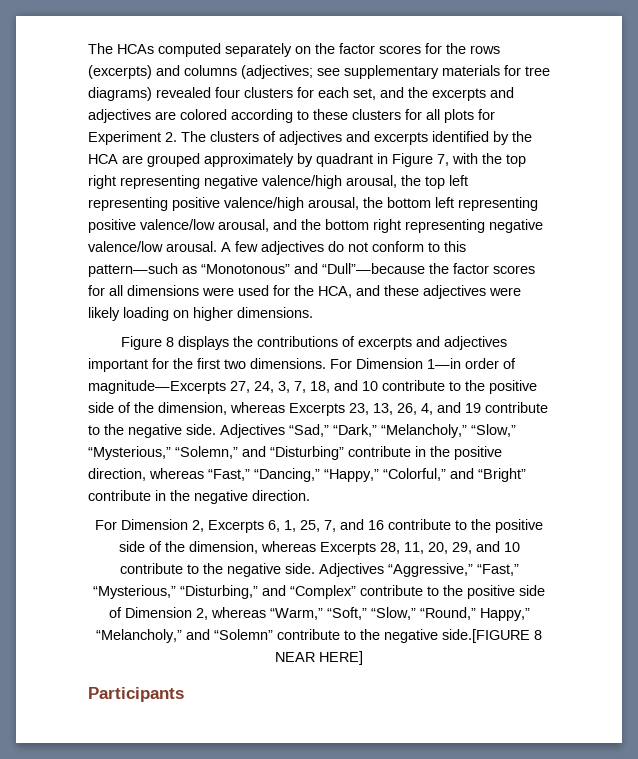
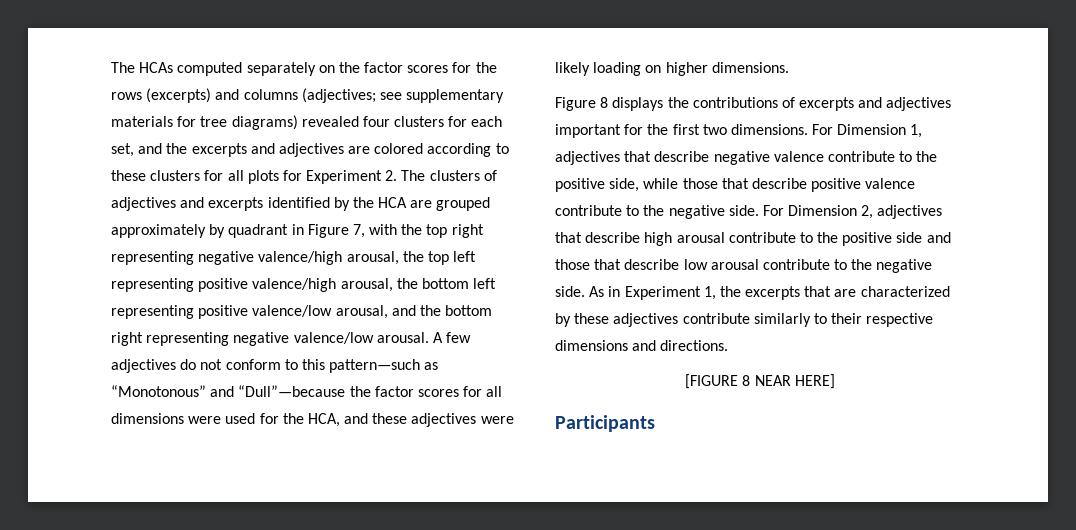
[427,358,516,369] [88,380,537,394] [88,402,548,416] [88,424,516,438] [88,446,502,460] [88,468,526,482] [88,490,310,504] [95,519,543,533] [118,541,520,555] [119,563,519,577] [93,585,545,599] [108,607,530,621] [96,629,530,643] 1—in order of magnitude—Excerpts 27, 24, 3, 7, 18, and 10 contribute to the positive side of the dimension, whereas Excerpts 23, 13, 26, 4, and 19 contribute to the negative side. Adjectives “Sad,” “Dark,” “Melancholy,” “Slow,” “Mysterious,” “Solemn,” and “Disturbing” contribute in the positive direction, whereas “Fast,” “Dancing,” “Happy,” “Colorful,” and “Bright” contribute in the negative direction. // For Dimension 2, Excerpts 6, 1, 25, 7, and 16 contribute to the positive side of the dimension, whereas Excerpts 28, 11, 20, 29, and 10 contribute to the negative side. Adjectives “Aggressive,” “Fast,” “Mysterious,” “Disturbing,” and “Complex” contribute to the positive side of Dimension 2, whereas “Warm,” “Soft,” “Slow,” “Round,” Happy,” “Melancholy,” and “Solemn” contribute to the negative side.[FIGURE -> [910,124,923,138] [555,151,938,165] [555,178,916,192] [555,205,943,219] [555,232,951,246] [555,259,933,273] [555,286,950,300] [555,313,934,327] [555,340,729,351] [685,374,739,389] 1, adjectives that describe negative valence contribute to the positive side, while those that describe positive valence contribute to the negative side. For Dimension 2, adjectives that describe high arousal contribute to the positive side and those that describe low arousal contribute to the negative side. As in Experiment 1, the excerpts that are characterized by these adjectives contribute similarly to their respective dimensions and directions. // [FIGURE

